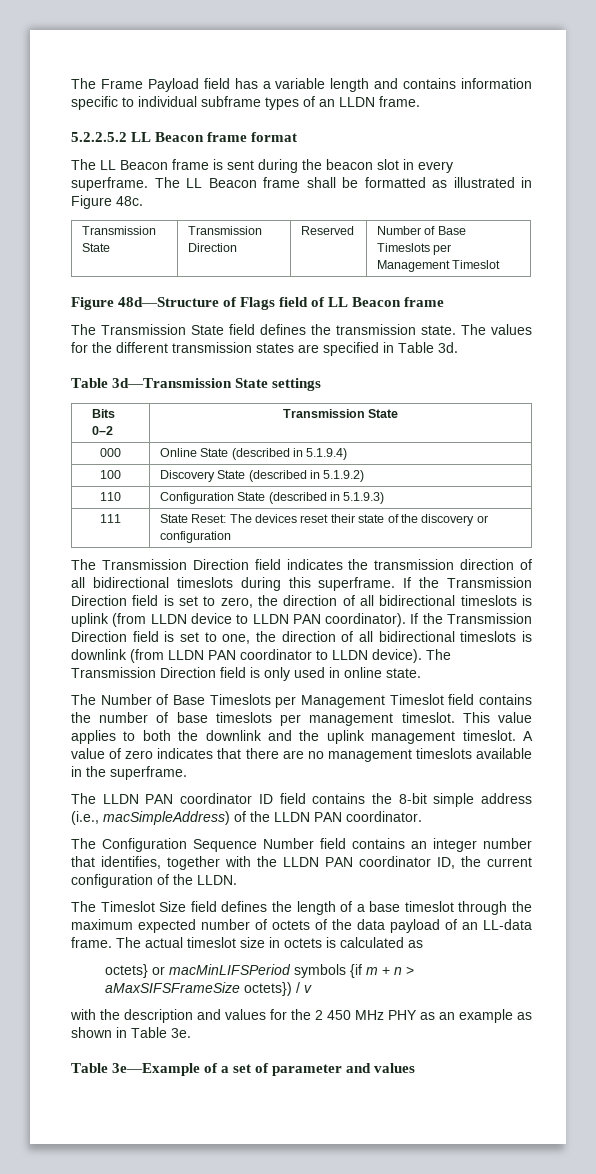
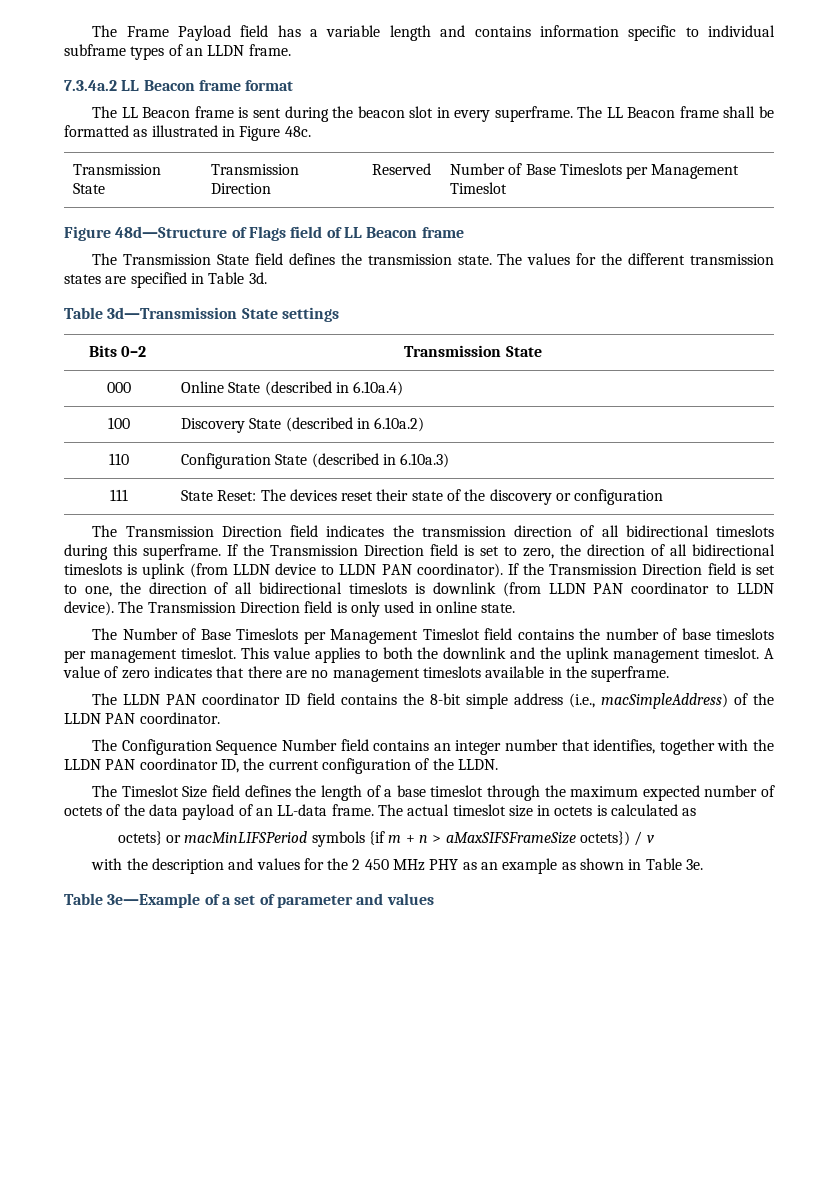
[71,132,127,142] 5.2.2.5.2 -> [64,80,117,91] 7.3.4a.2
[306,448,348,460] 5.1.9.4) -> [353,381,404,396] 6.10a.4)
[323,470,365,482] 5.1.9.2) -> [374,417,425,432] 6.10a.2)
[343,492,385,504] 5.1.9.3) -> [400,453,450,468] 6.10a.3)

